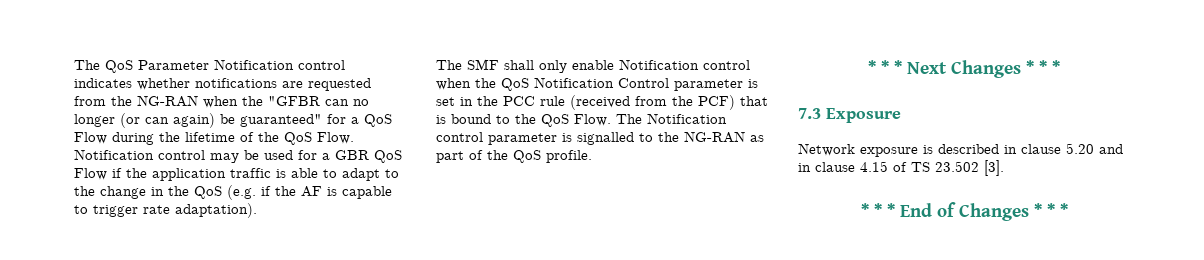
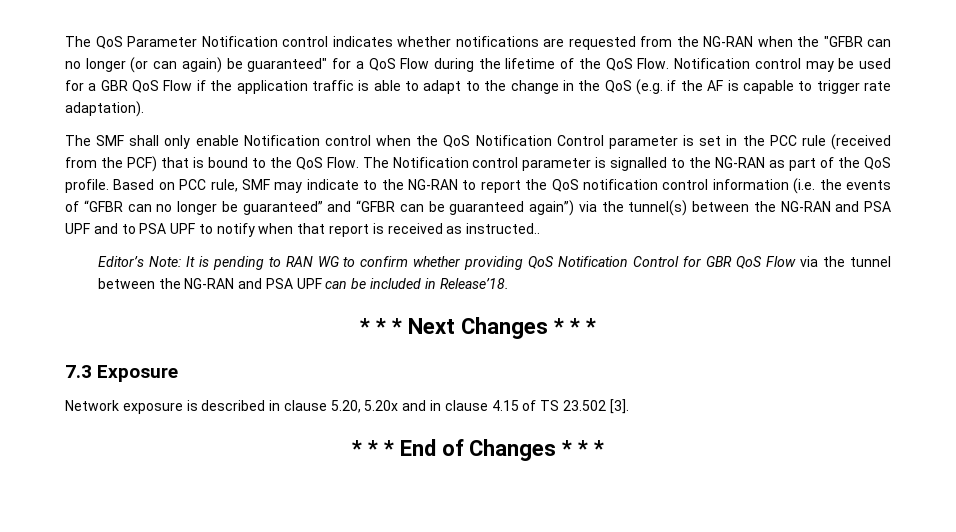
(592, 156) none -> [113,178,891,194] [65,200,891,216] [65,223,541,237] [97,256,892,270] [97,278,509,289] Based on PCC rule, SMF may indicate to the NG-RAN to report the QoS notification control information (i.e. the events of “GFBR can no longer be guaranteed” and “GFBR can be guaranteed again”) via the tunnel(s) between the NG-RAN and PSA UPF and to PSA UPF to notify when that report is received as instructed.. // Editor’s Note: It is pending to RAN WG to confirm whether providing QoS Notification Control for GBR QoS Flow via the tunnel between the NG-RAN and PSA UPF can be included in Release’18.
[1066,143,1094,154] 5.20 -> [330,400,399,413] 5.20, 5.20x

